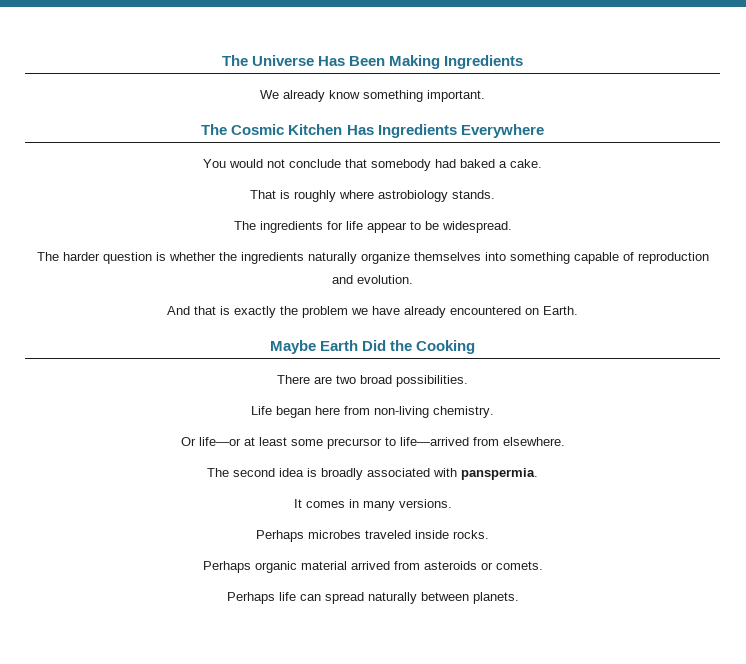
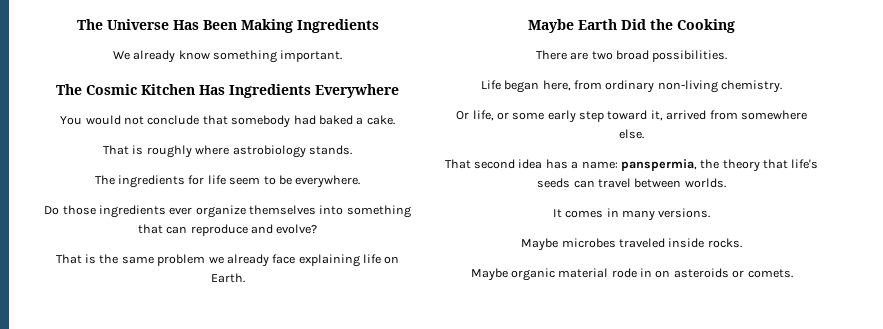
[366,222,407,233] appear -> [229,177,261,185] seem
[441,221,512,233] [36,252,709,264] [332,275,413,284] [167,306,521,318] widespread. // The harder question is whether the ingredients naturally organize themselves into something capable of reproduction and evolution. // And that is exactly the problem we have already encountered -> [295,175,361,188] [44,205,411,218] [137,224,318,236] [55,254,381,267] everywhere. // Do those ingredients ever organize themselves into something that can reproduce and evolve? // That is the same problem we already face explaining life
[315,406,370,415] here from -> [542,80,655,93] here, from ordinary
[198,437,565,449] [207,468,538,480] life—or at least some precursor to life—arrived from elsewhere. // The second idea is broadly associated with panspermia. -> [472,110,807,123] [619,129,644,139] [444,159,819,172] [537,178,726,188] life, or some early step toward it, arrived from somewhere else. // That second idea has a name: panspermia, the theory that life's seeds can travel between worlds.
[256,530,304,542] Perhaps -> [521,238,559,251] Maybe
[202,561,251,573] Perhaps -> [470,268,508,281] Maybe
[350,561,420,570] arrived from -> [611,268,671,278] rode in on
[226,592,519,604] // Perhaps life can spread naturally between planets. -> (793, 273) none

